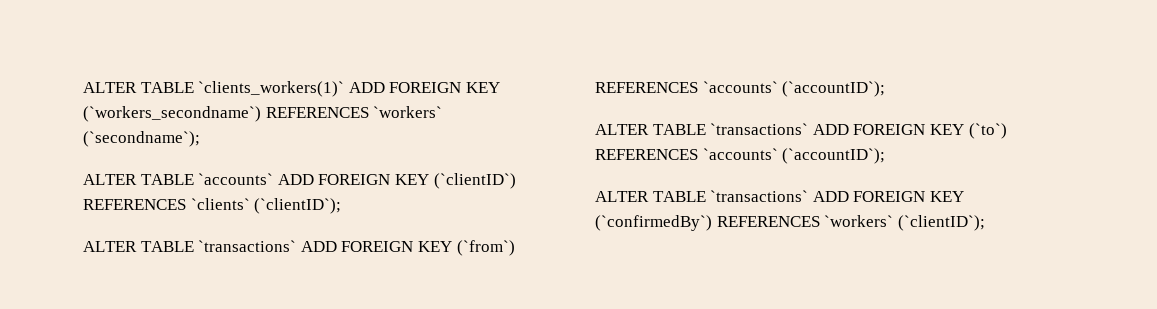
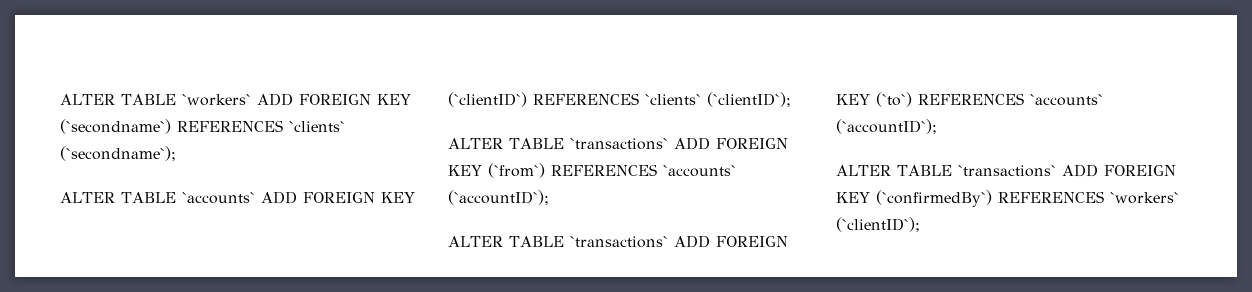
[83,81,500,97] [83,106,443,122] ALTER TABLE `clients_workers(1)` ADD FOREIGN KEY (`workers_secondname`) REFERENCES `workers` -> [60,93,411,106] [60,119,345,134] ALTER TABLE `workers` ADD FOREIGN KEY (`secondname`) REFERENCES `clients`

